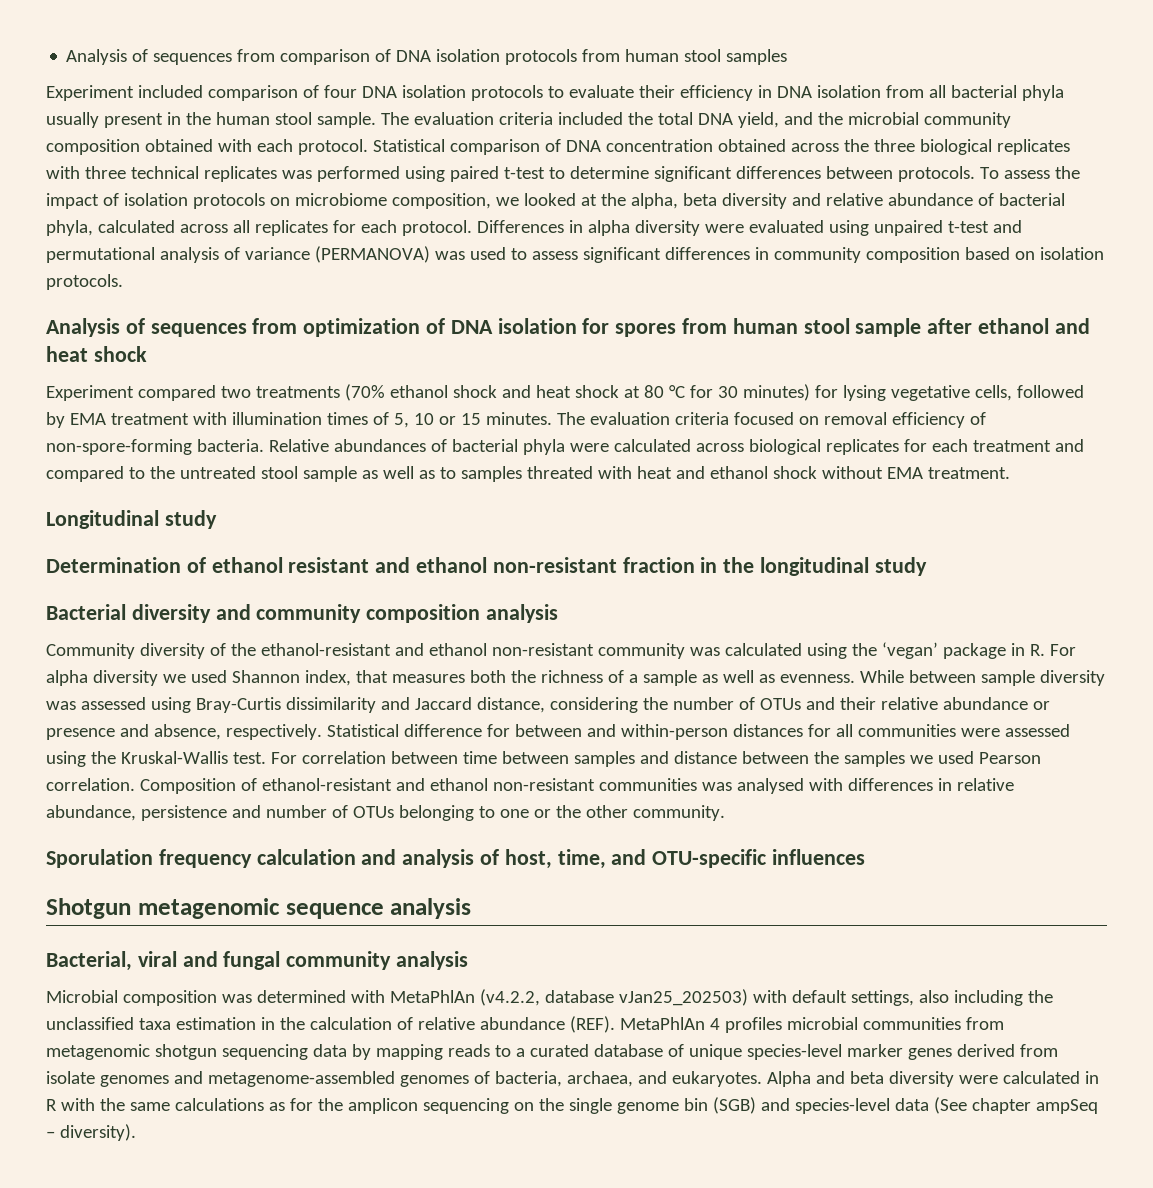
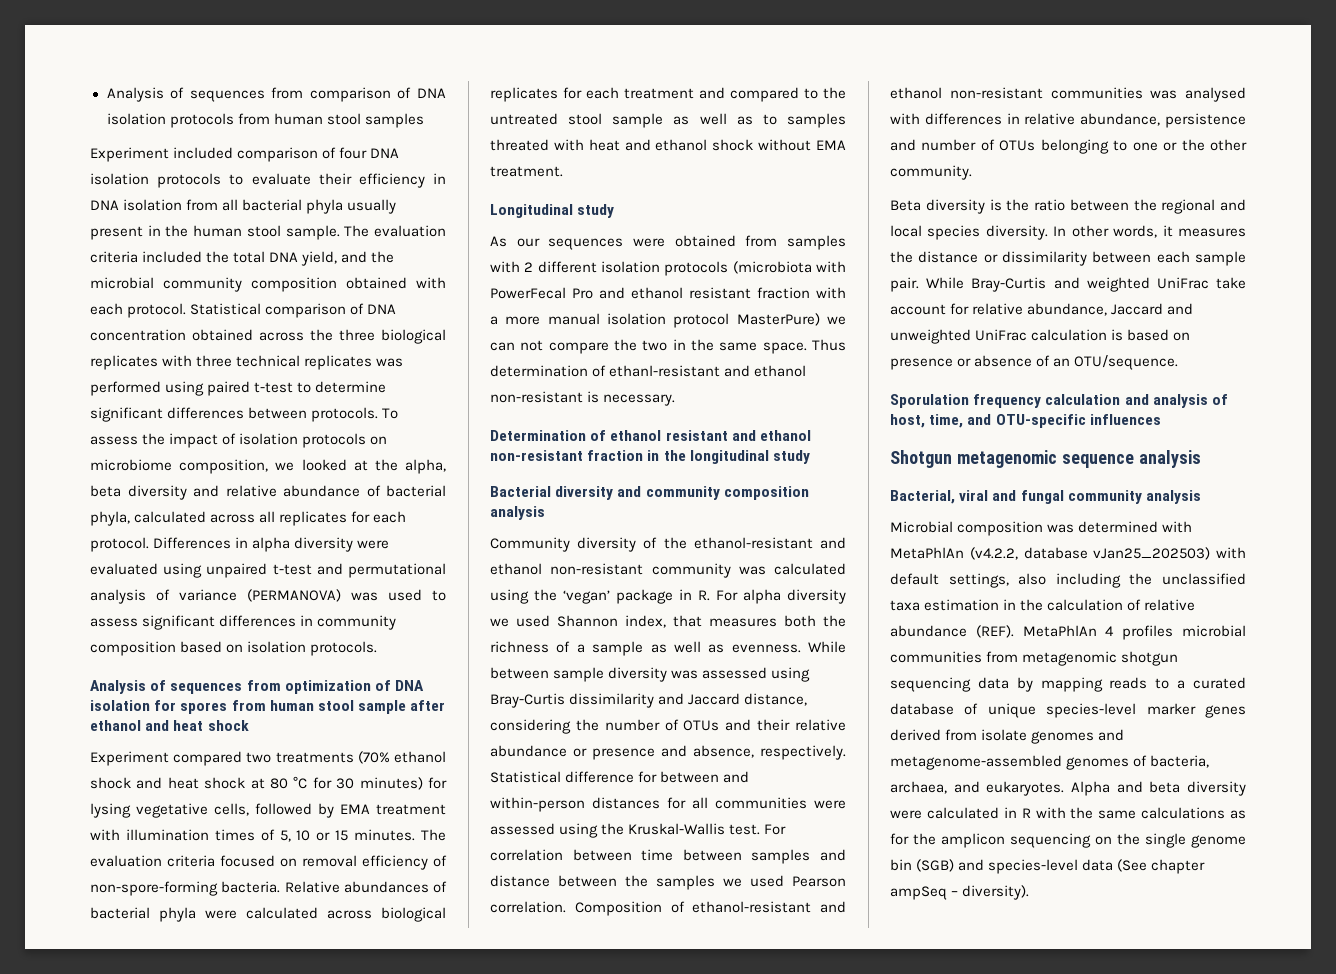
(217, 519) none -> [490,235,846,250] [490,261,846,276] [490,287,846,299] [490,313,846,328] [490,339,846,354] [490,365,807,377] [490,391,676,406] // As our sequences were obtained from samples with 2 different isolation protocols (microbiota with PowerFecal Pro and ethanol resistant fraction with a more manual isolation protocol MasterPure) we can not compare the two in the same space. Thus determination of ethanl-resistant and ethanol non-resistant is necessary.
(725, 813) none -> [890,199,1246,214] [890,225,1246,240] [890,251,1246,266] [890,277,1246,292] [890,303,1194,316] [890,329,1191,344] [890,355,1179,370] // Beta diversity is the ratio between the regional and local species diversity. In other words, it measures the distance or dissimilarity between each sample pair. While Bray-Curtis and weighted UniFrac take account for relative abundance, Jaccard and unweighted UniFrac calculation is based on presence or absence of an OTU/sequence.

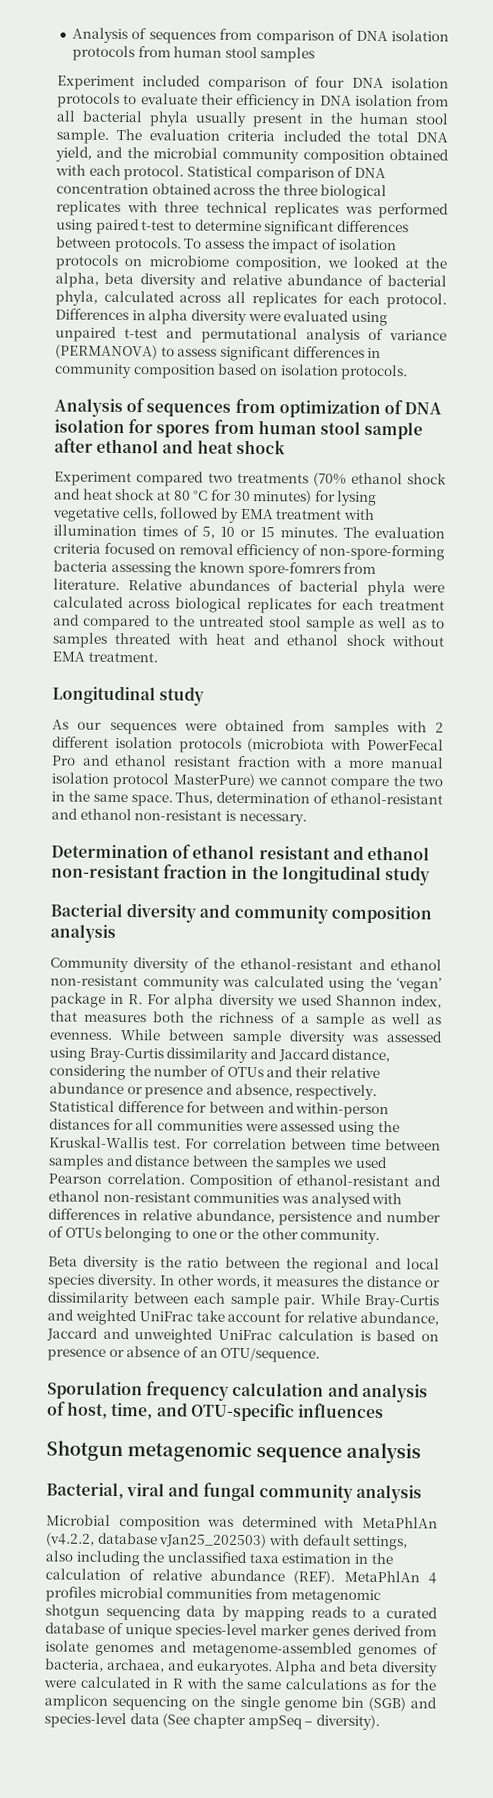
[351,589,422,601] was used -> (158, 352) none
[221,881,281,893] bacteria. -> [53,560,377,578] [53,578,120,591] bacteria assessing the known spore-fomrers from literature.
[490,340,544,351] can not -> [280,775,328,786] cannot
[812,339,846,351] Thus -> [175,791,214,805] Thus,
[609,365,721,377] ethanl-resistant -> [330,792,443,805] ethanol-resistant

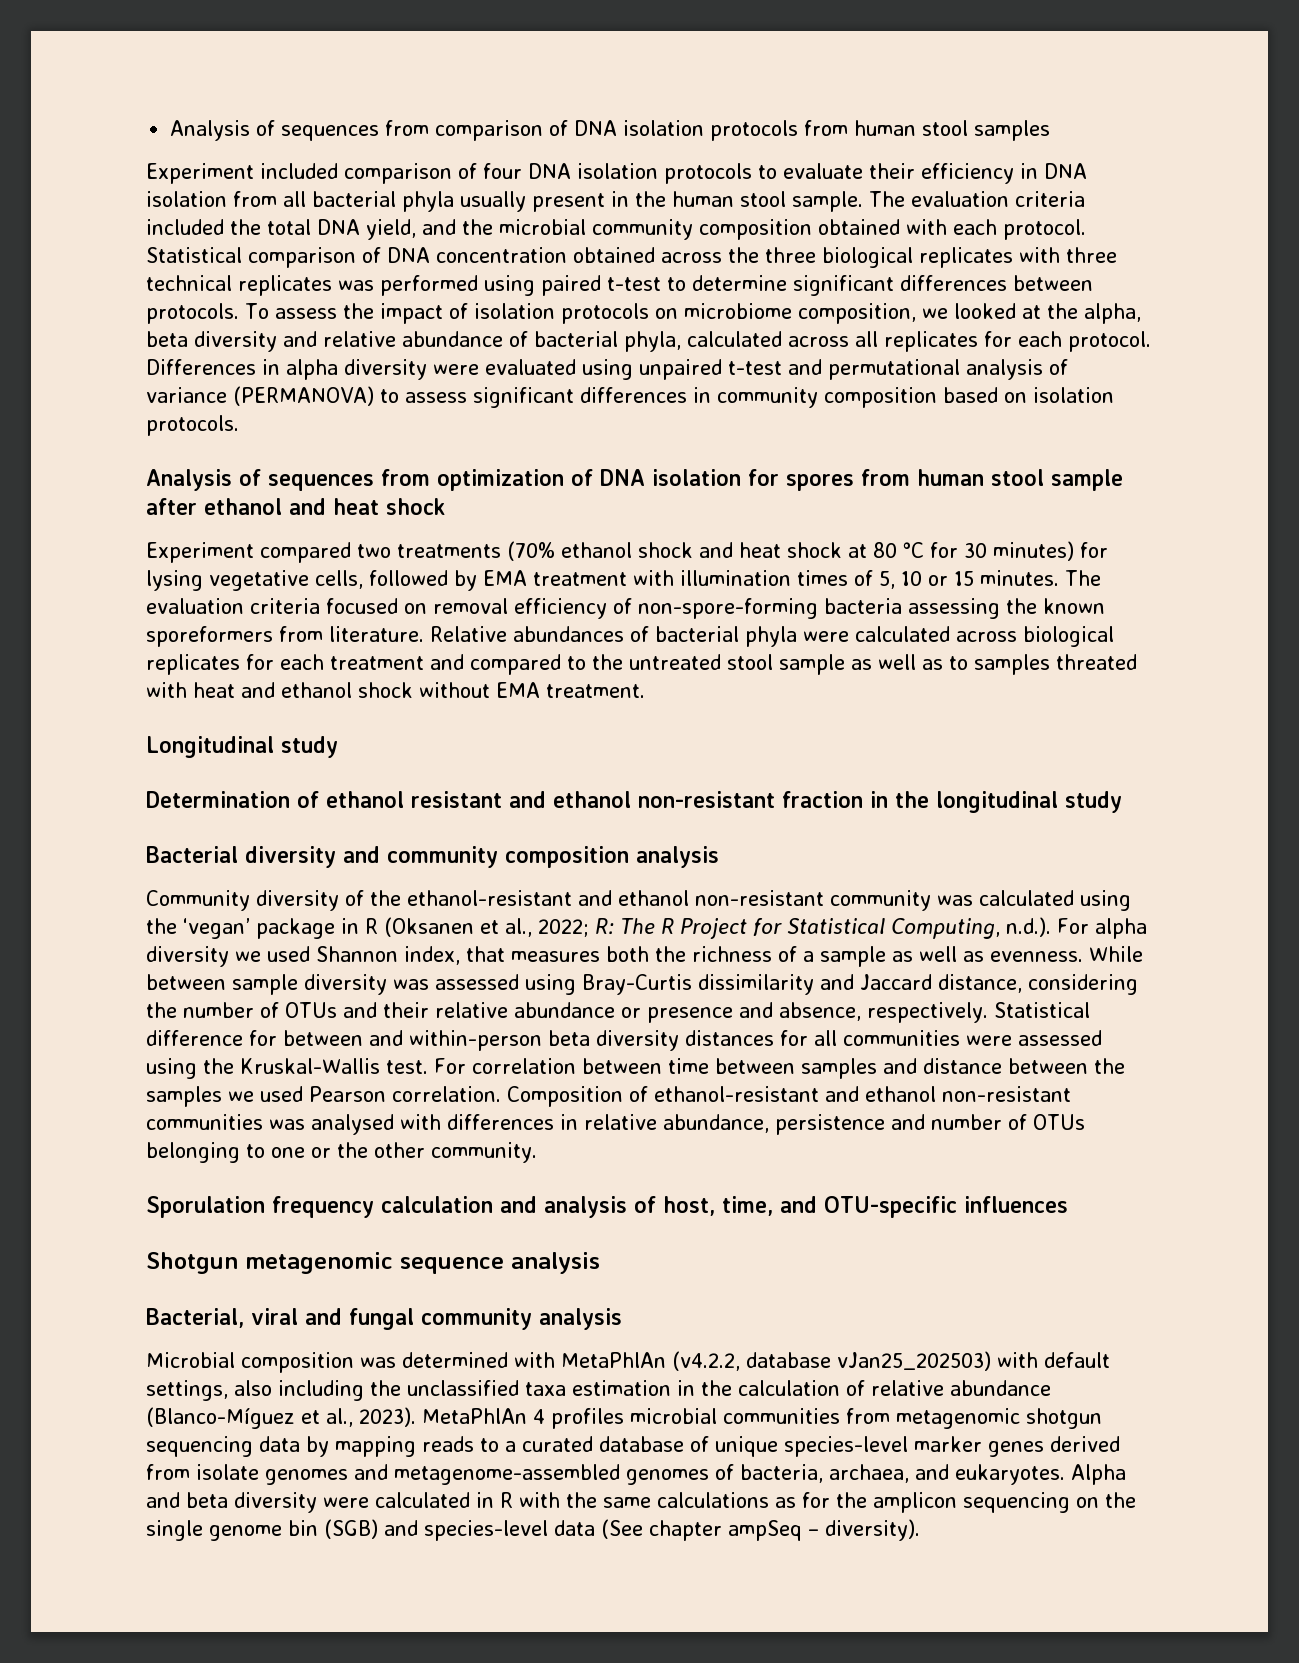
[247,561,341,578] spore-fomrers -> [146,626,273,647] sporeformers
[52,719,444,737] [52,736,444,753] [52,754,444,769] [51,772,443,791] [51,790,443,807] [51,808,307,826] // As our sequences were obtained from samples with 2 different isolation protocols (microbiota with PowerFecal Pro and ethanol resistant fraction with a more manual isolation protocol MasterPure) we cannot compare the two in the same space. Thus, determination of ethanol-resistant and ethanol non-resistant is necessary. -> (338, 747) none
[128,994,144,1005] R. -> [365,917,1051,939] R (Oksanen et al., 2022; R: The R Project for Statistical Computing, n.d.).
(390, 1110) none -> [548,1030,679,1051] beta diversity
[48,1255,440,1273] [48,1273,442,1290] [47,1291,439,1310] [47,1309,439,1326] [46,1327,440,1344] [47,1346,321,1363] // Beta diversity is the ratio between the regional and local species diversity. In other words, it measures the distance or dissimilarity between each sample pair. While Bray-Curtis and weighted UniFrac take account for relative abundance, Jaccard and unweighted UniFrac calculation is based on presence or absence of an OTU/sequence. -> (537, 1152) none
[293,1570,336,1585] (REF). -> [146,1407,416,1429] (Blanco-Míguez et al., 2023).

